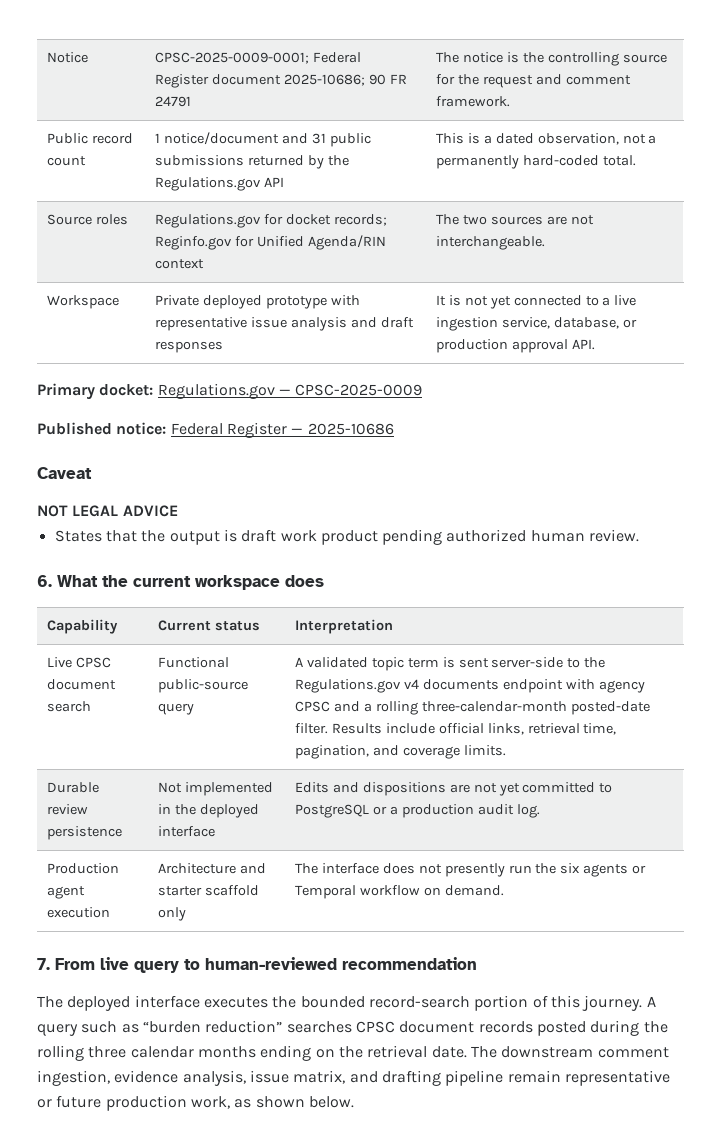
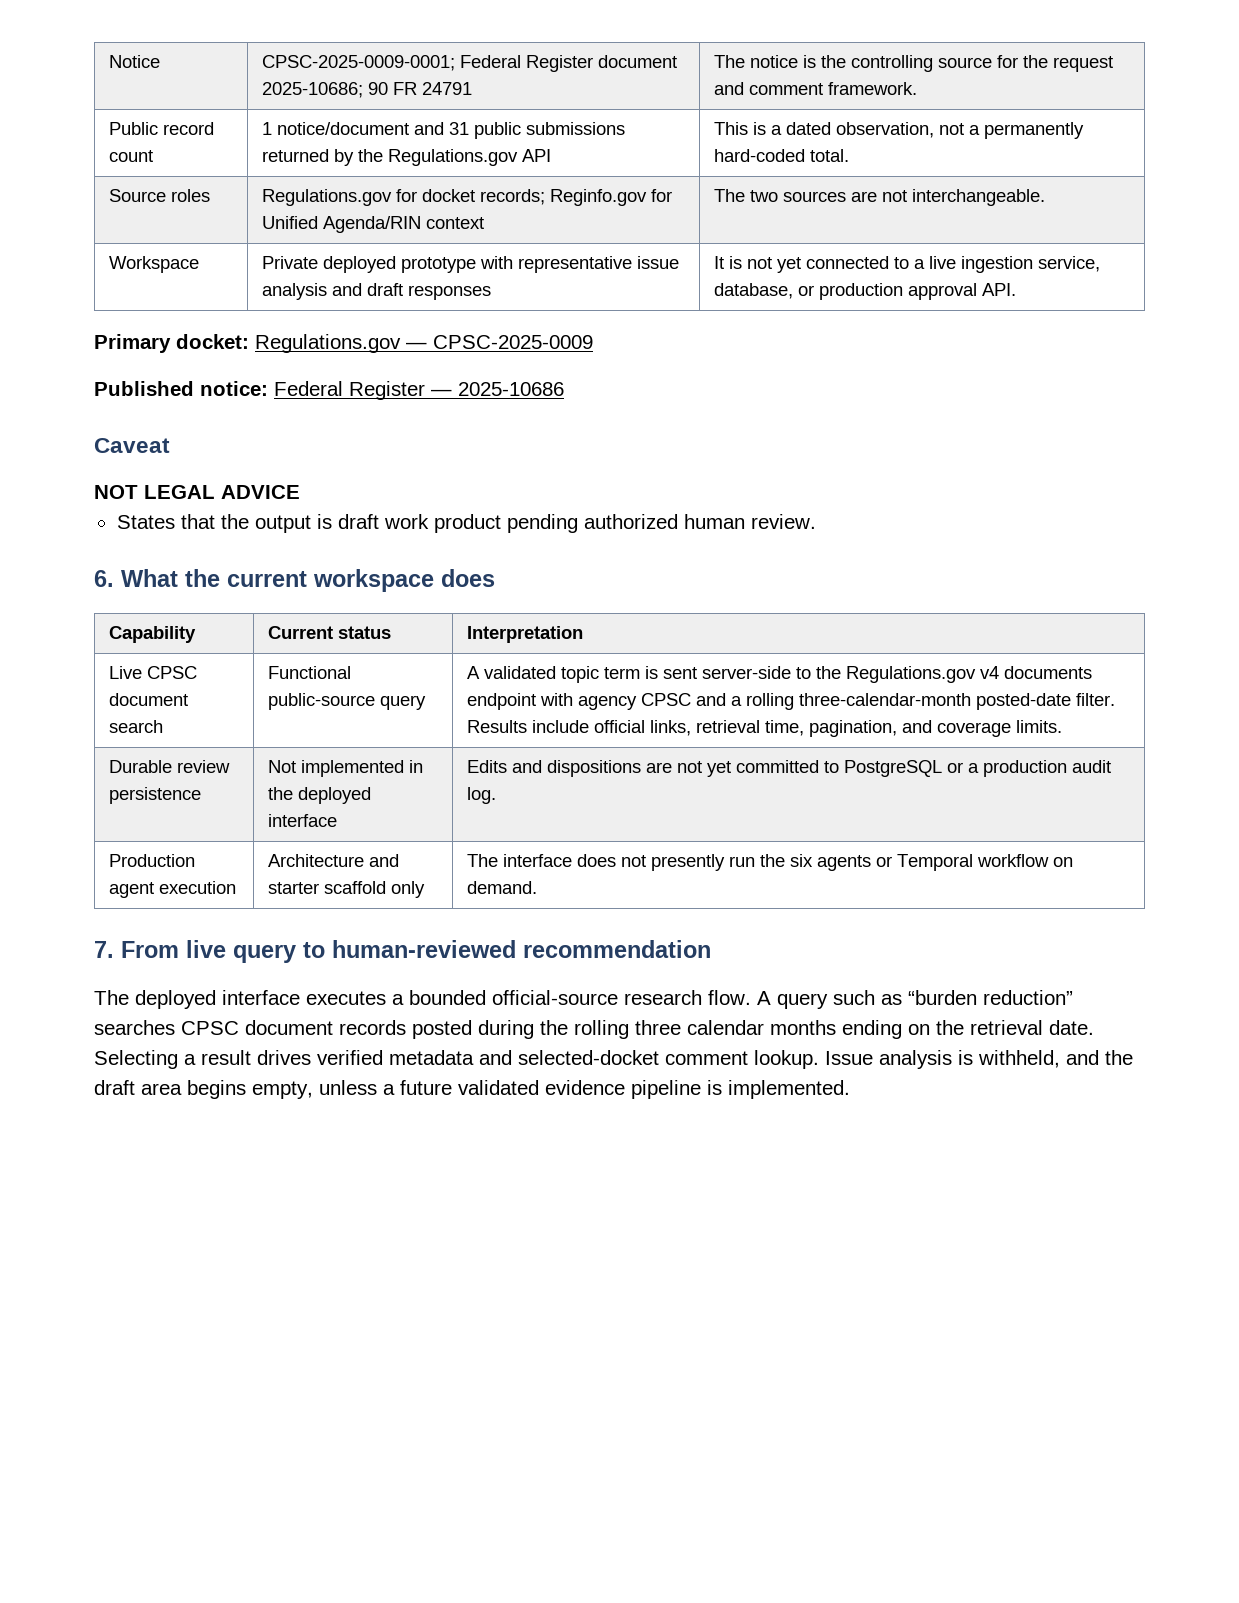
[272,995,643,1011] the bounded record-search portion of this journey. -> [392,990,751,1005] a bounded official-source research flow.
[470,1046,669,1058] [37,1070,670,1086] [37,1095,354,1111] The downstream comment ingestion, evidence analysis, issue matrix, and drafting pipeline remain representative or future production work, as shown below. -> [94,1050,1133,1069] [94,1080,850,1099] Selecting a result drives verified metadata and selected-docket comment lookup. Issue analysis is withheld, and the draft area begins empty, unless a future validated evidence pipeline is implemented.

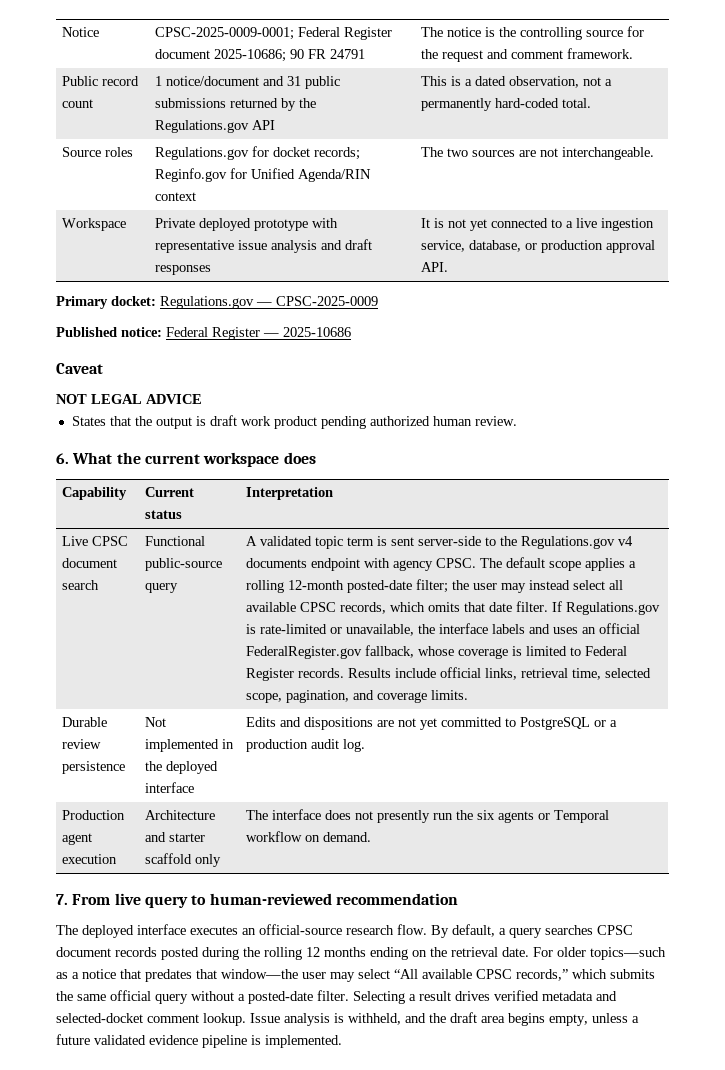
[641,693,1116,710] CPSC and a rolling three-calendar-month posted-date filter. -> [436,557,637,571] [246,579,624,593] [246,601,661,615] [246,623,641,636] [246,645,628,659] [246,668,345,681] CPSC. The default scope applies a rolling 12-month posted-date filter; the user may instead select all available CPSC records, which omits that date filter. If Regulations.gov is rate-limited or unavailable, the interface labels and uses an official FederalRegister.gov fallback, whose coverage is limited to Federal Register records.
(805, 728) none -> [605,668,652,678] [246,693,283,703] selected scope,
[392,990,486,1005] a bounded -> [242,928,256,935] an
[757,990,1073,1009] A query such as “burden reduction” -> [431,924,542,938] By default, a query
[635,1020,764,1035] three calendar -> [306,947,320,957] 12
(1094, 1027) none -> [533,947,666,960] [56,969,655,982] [56,990,349,1004] For older topics—such as a notice that predates that window—the user may select “All available CPSC records,” which submits the same official query without a posted-date filter.

